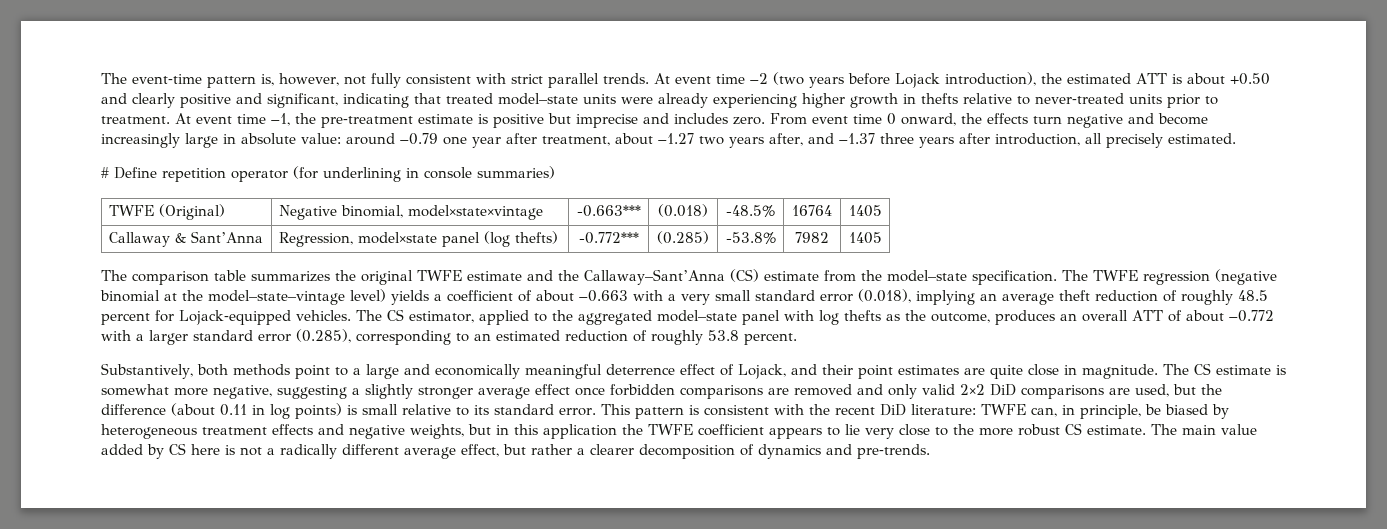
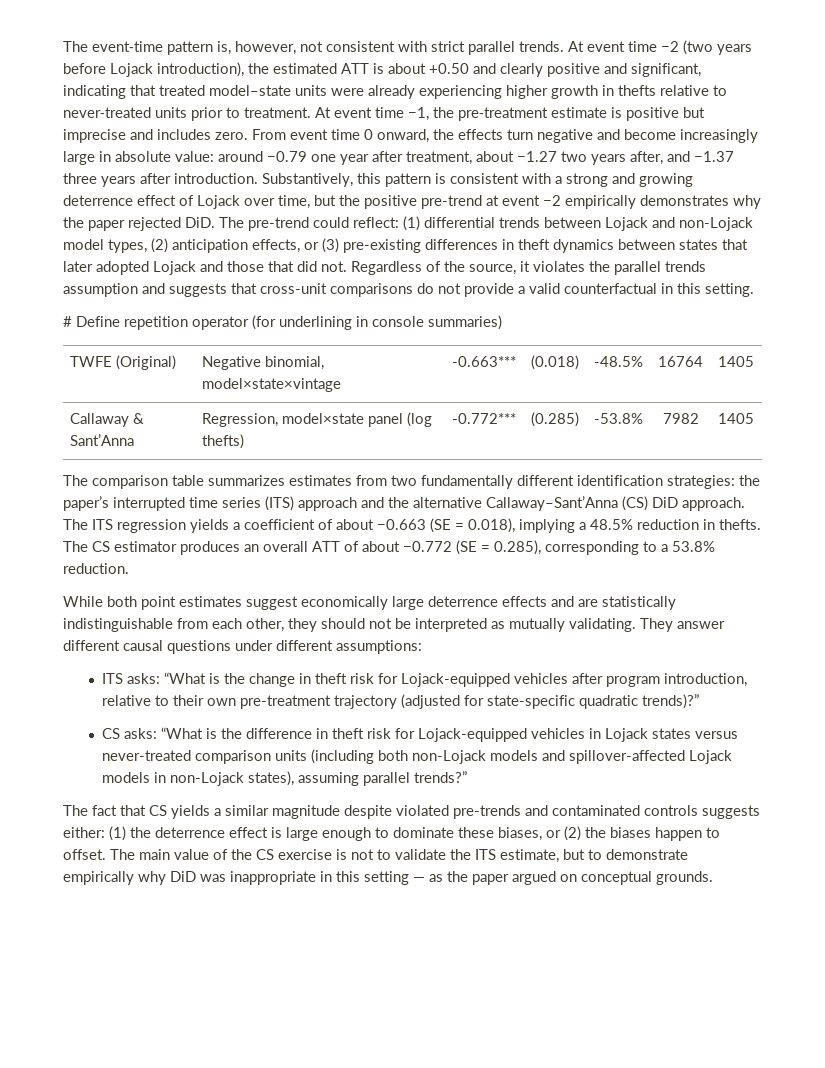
[371,73,401,88] fully -> (323, 46) none
[995,133,1236,148] introduction, all precisely estimated. -> [174,173,693,187] [63,195,761,209] [63,216,753,231] [63,238,748,253] [63,261,706,275] [63,283,754,297] introduction. Substantively, this pattern is consistent with a strong and growing deterrence effect of Lojack over time, but the positive pre-trend at event −2 empirically demonstrates why the paper rejected DiD. The pre-trend could reflect: (1) differential trends between Lojack and non-Lojack model types, (2) anticipation effects, or (3) pre-existing differences in theft dynamics between states that later adopted Lojack and those that did not. Regardless of the source, it violates the parallel trends assumption and suggests that cross-unit comparisons do not provide a valid counterfactual in this setting.
[335,270,522,285] the original TWFE estimate -> [289,475,760,489] [63,496,357,511] estimates from two fundamentally different identification strategies: the paper’s interrupted time series (ITS) approach
(579, 275) none -> [413,497,482,508] alternative
[764,269,1277,285] [100,289,386,305] estimate from the model–state specification. The TWFE regression (negative binomial at the model–state–vintage level) -> [652,497,745,511] [63,519,186,533] DiD approach. The ITS regression
[633,289,1268,305] [101,309,990,325] with a very small standard error (0.018), implying an average theft reduction of roughly 48.5 percent for Lojack‑equipped vehicles. The CS estimator, applied to the aggregated model–state panel with log thefts as the outcome, -> [430,518,761,533] [63,541,177,552] (SE = 0.018), implying a 48.5% reduction in thefts. The CS estimator
[101,329,797,345] [101,363,1286,379] [101,384,1222,399] [101,403,1229,419] [101,423,1257,439] [101,443,930,459] with a larger standard error (0.285), corresponding to an estimated reduction of roughly 53.8 percent. // Substantively, both methods point to a large and economically meaningful deterrence effect of Lojack, and their point estimates are quite close in magnitude. The CS estimate is somewhat more negative, suggesting a slightly stronger average effect once forbidden comparisons are removed and only valid 2×2 DiD comparisons are used, but the difference (about 0.11 in log points) is small relative to its standard error. This pattern is consistent with the recent DiD literature: TWFE can, in principle, be biased by heterogeneous treatment effects and negative weights, but in this application the TWFE coefficient appears to lie very close to the more robust CS estimate. The main value added by CS here is not a radically different average effect, but rather a clearer decomposition of dynamics and pre‑trends. -> [456,540,715,555] [63,563,129,574] [63,596,676,610] [63,618,725,632] [63,640,422,654] [102,672,748,687] [102,694,700,709] [102,727,739,742] [102,749,733,764] [102,771,468,786] [63,805,760,819] [63,826,720,841] [63,849,688,863] [63,871,713,885] (SE = 0.285), corresponding to a 53.8% reduction. // While both point estimates suggest economically large deterrence effects and are statistically indistinguishable from each other, they should not be interpreted as mutually validating. They answer different causal questions under different assumptions: // ITS asks: “What is the change in theft risk for Lojack-equipped vehicles after program introduction, relative to their own pre-treatment trajectory (adjusted for state-specific quadratic trends)?” // CS asks: “What is the difference in theft risk for Lojack-equipped vehicles in Lojack states versus never-treated comparison units (including both non-Lojack models and spillover-affected Lojack models in non-Lojack states), assuming parallel trends?” // The fact that CS yields a similar magnitude despite violated pre-trends and contaminated controls suggests either: (1) the deterrence effect is large enough to dominate these biases, or (2) the biases happen to offset. The main value of the CS exercise is not to validate the ITS estimate, but to demonstrate empirically why DiD was inappropriate in this setting — as the paper argued on conceptual grounds.

